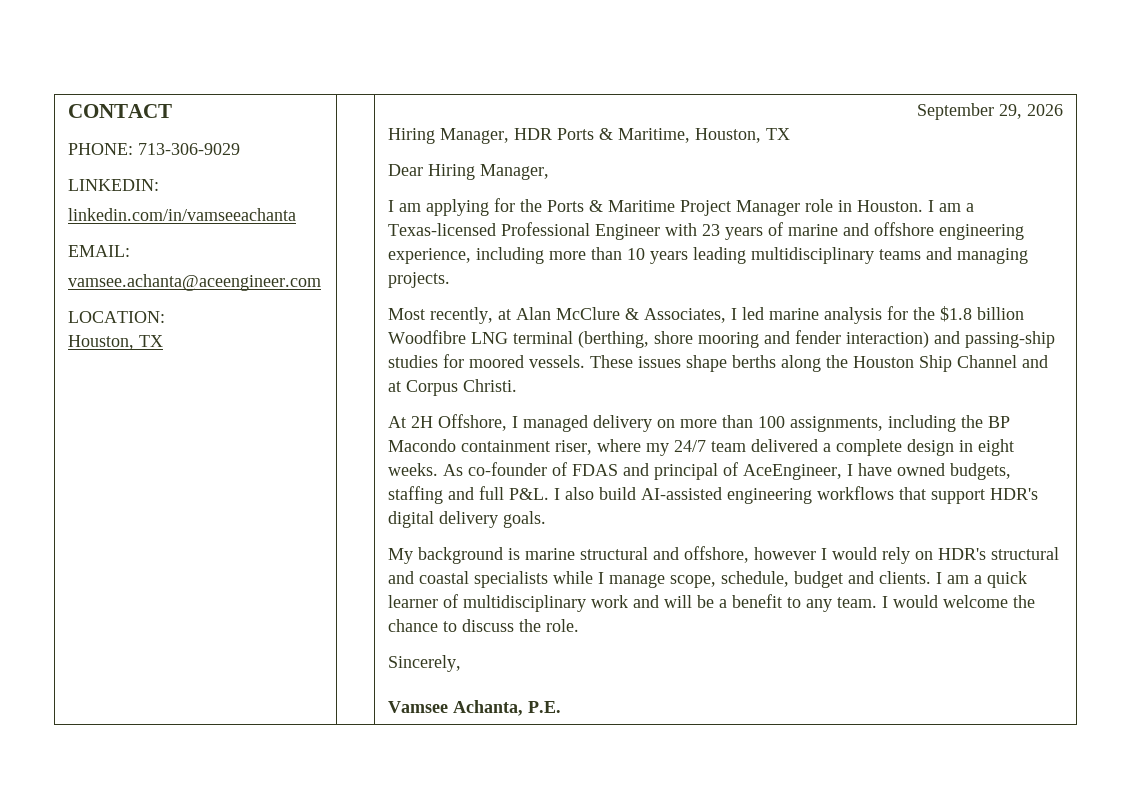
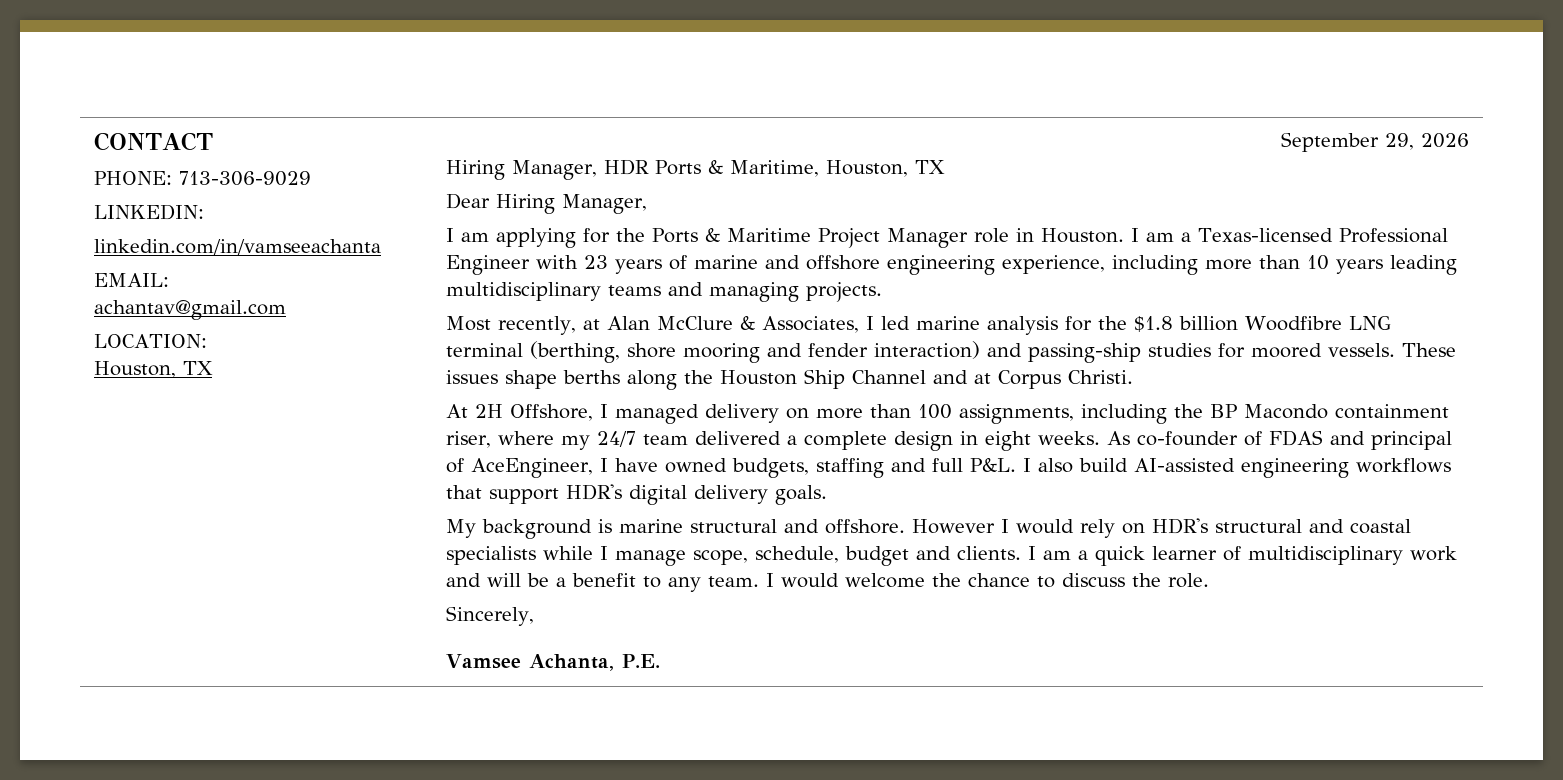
[68,274,322,291] vamsee.achanta@aceengineer.com -> [93,300,286,320] achantav@gmail.com
[684,546,817,563] offshore, however -> [824,519,995,534] offshore. However

